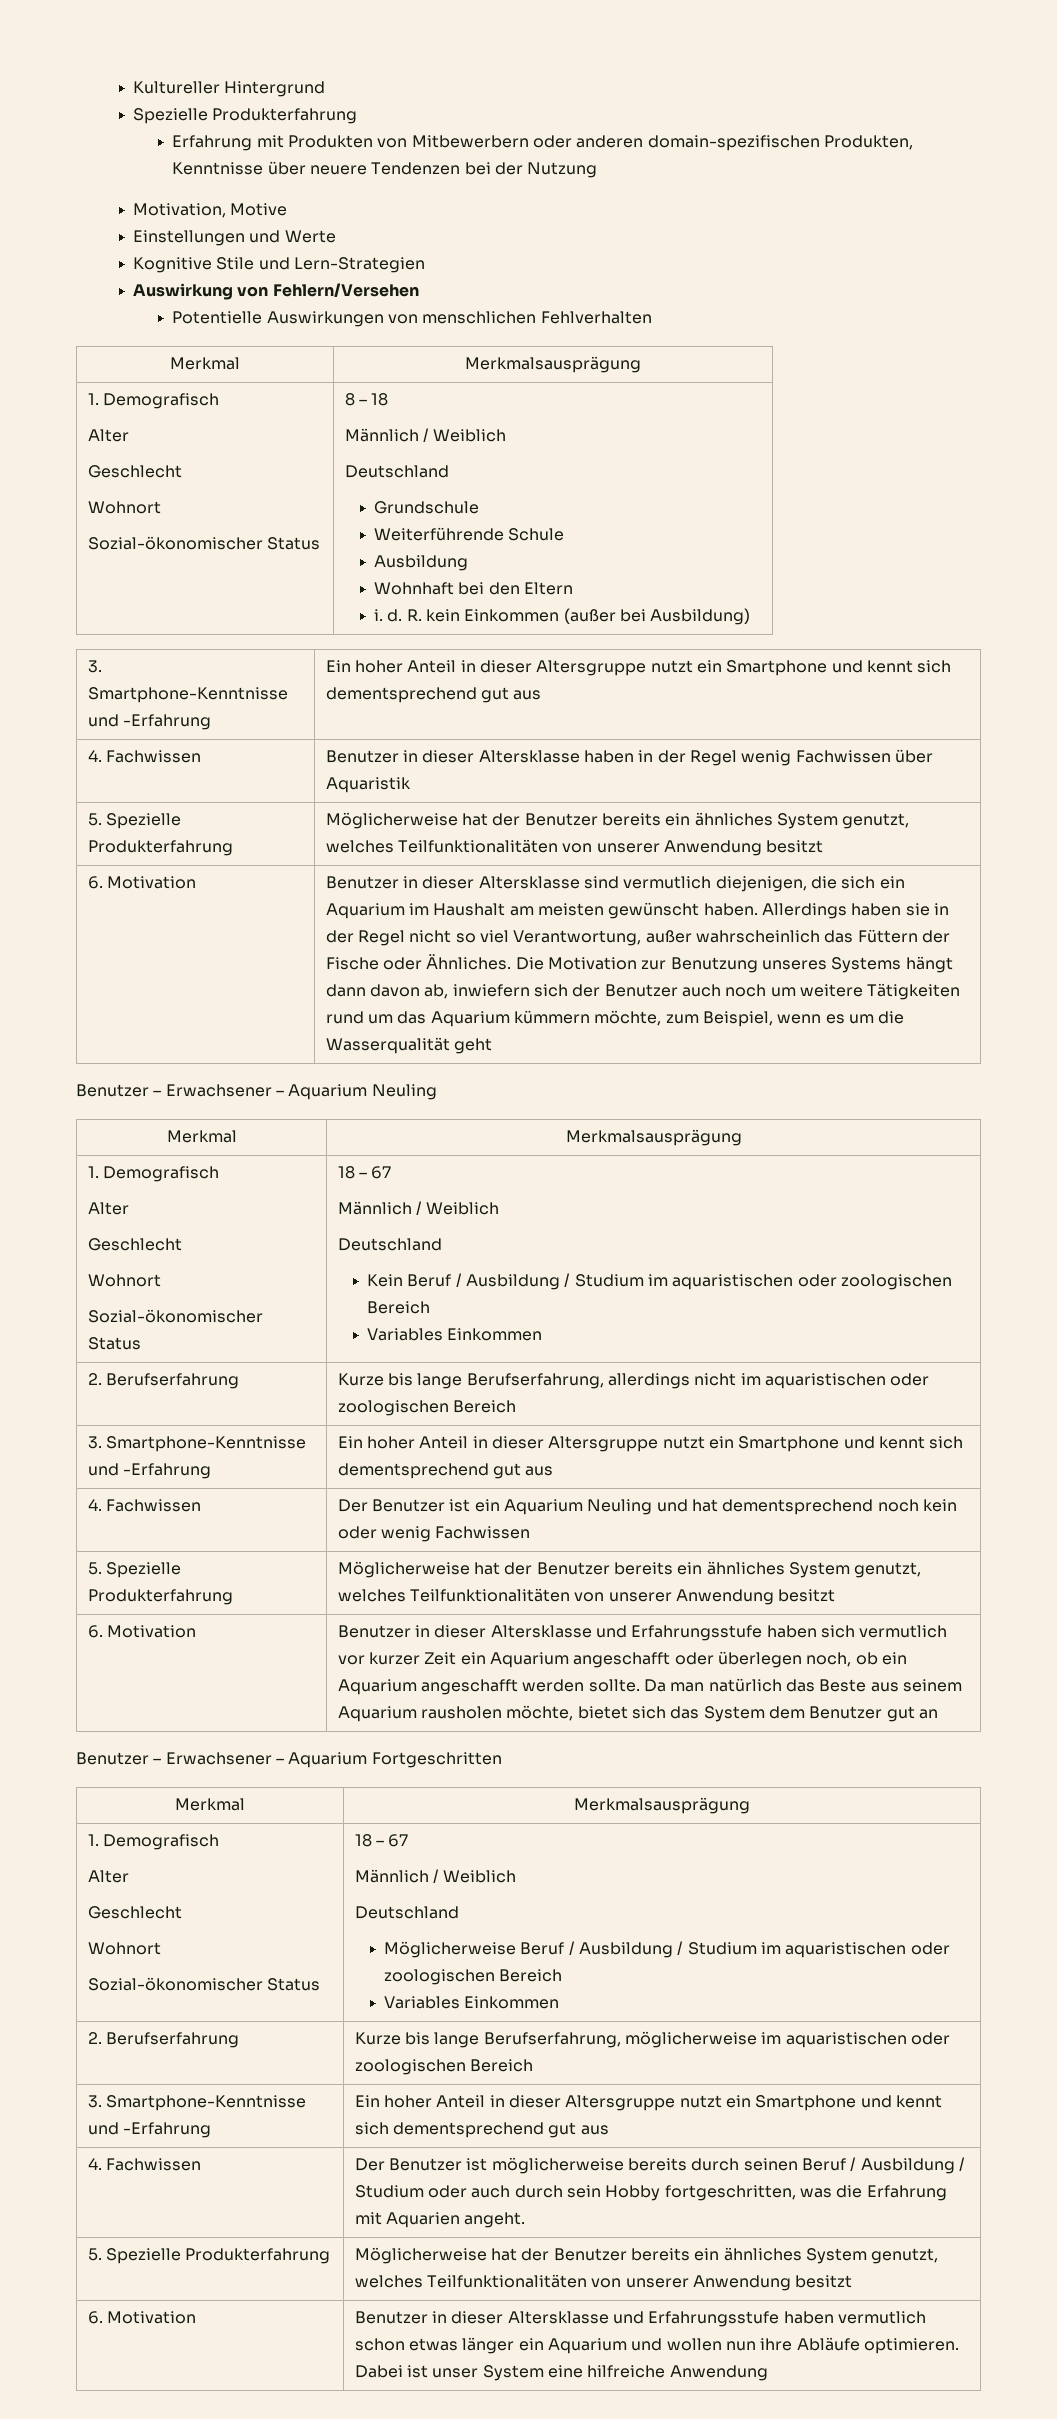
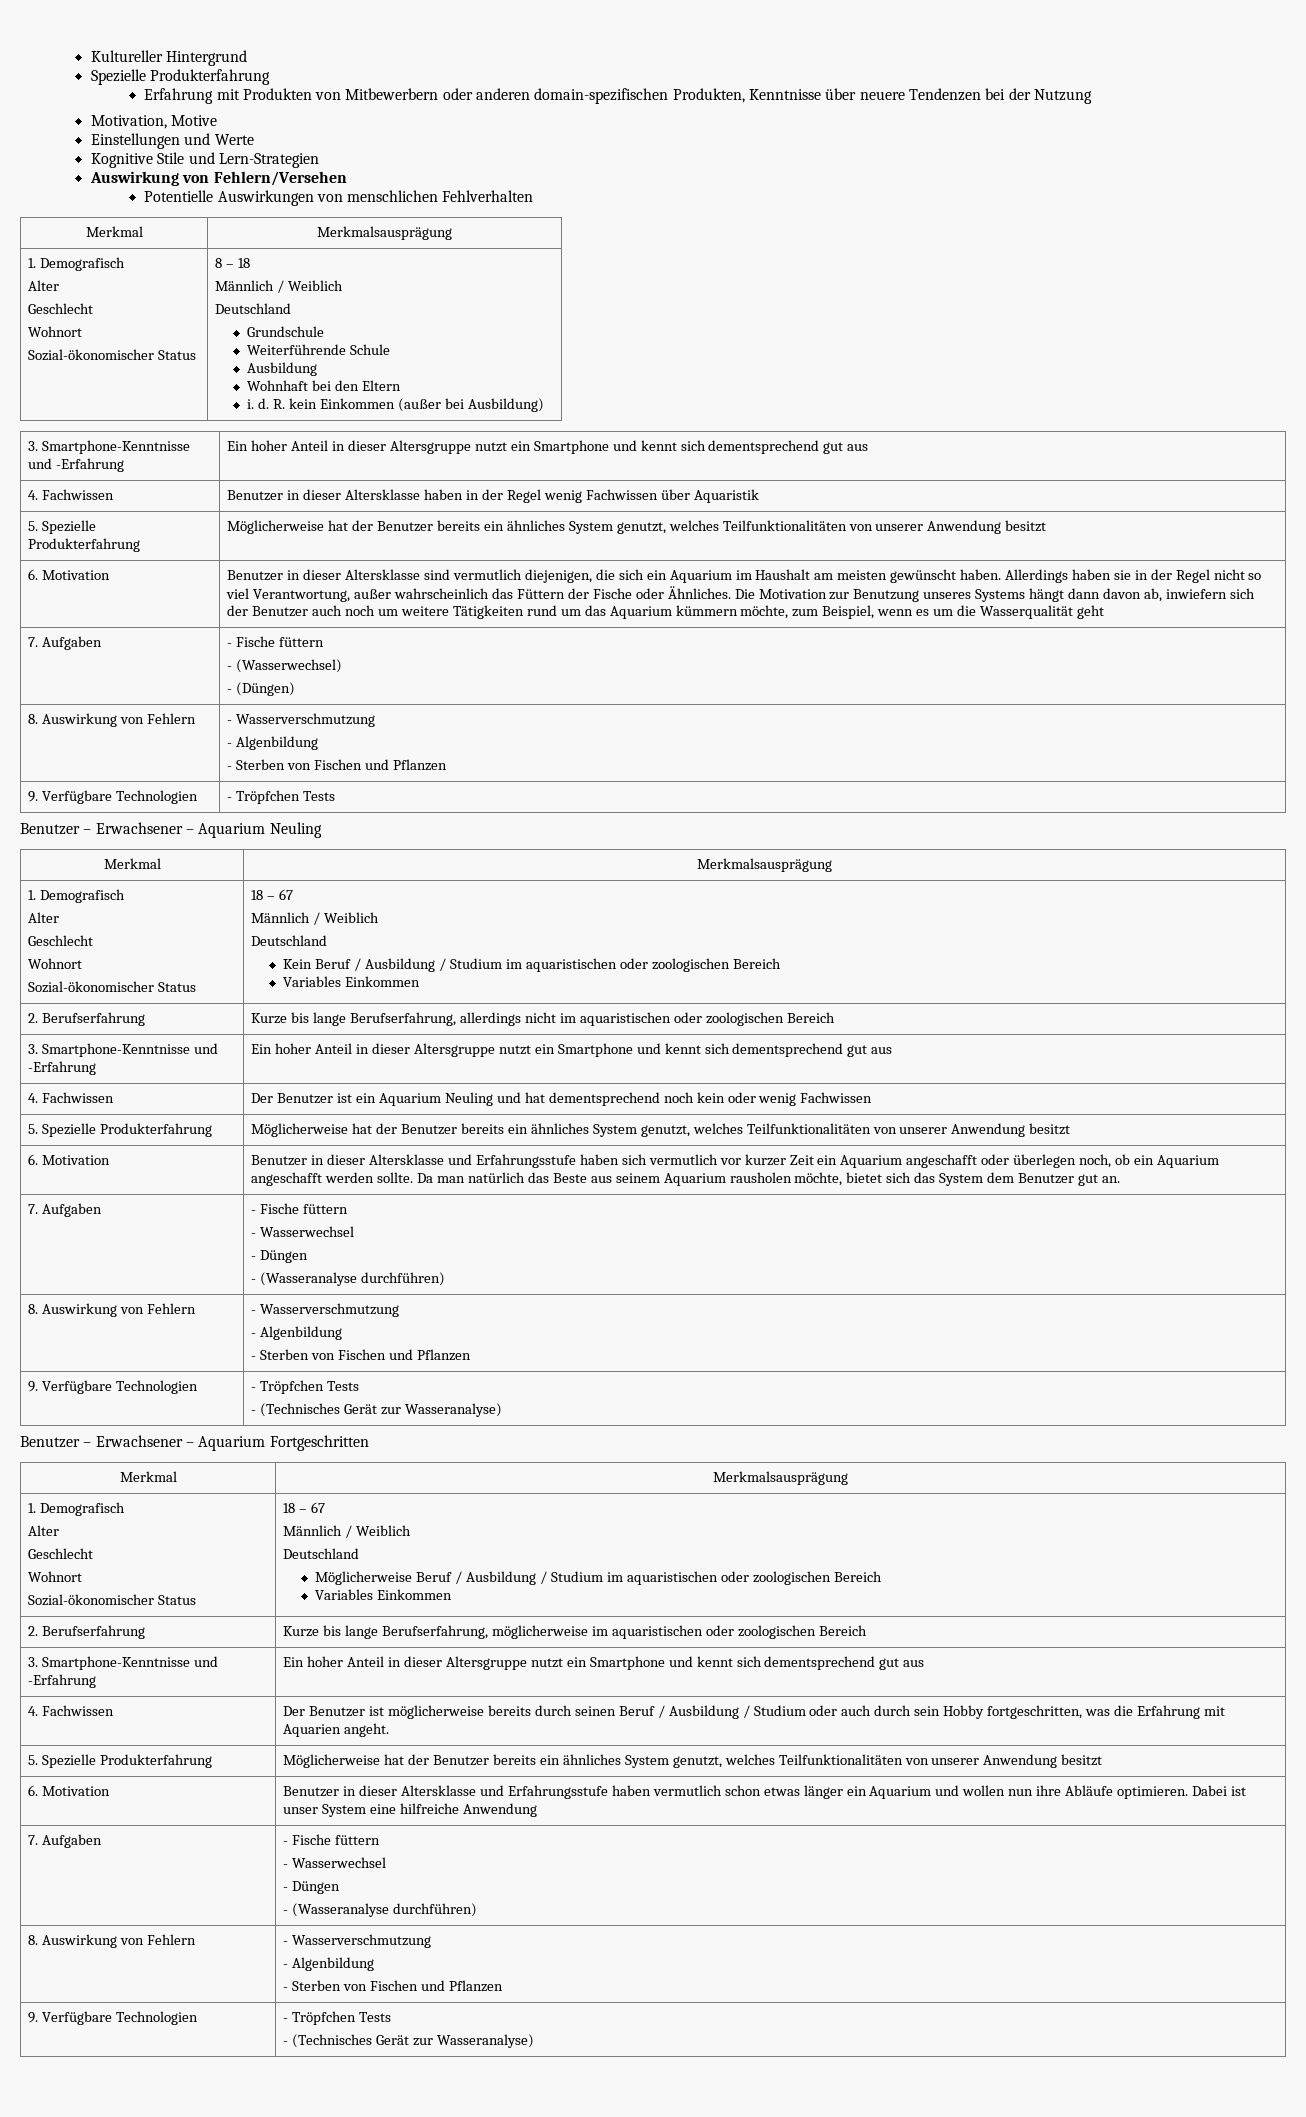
(493, 1046) none -> [28,636,103,650] [227,636,325,647] [227,659,343,673] [227,682,296,696] [28,713,197,727] [227,713,376,727] [227,736,319,750] [227,759,448,771] [28,790,199,804] [227,790,336,804] // 7. Aufgaben | - Fische füttern // - (Wasserwechsel) // - (Düngen) // 8. Auswirkung von Fehlern | - Wasserverschmutzung // - Algenbildung // - Sterben von Fischen und Pflanzen // 9. Verfügbare Technologien | - Tröpfchen Tests
[918,1709,938,1719] an -> [1101,1176,1120,1183] [28,1203,103,1217] [251,1203,349,1214] [251,1226,355,1237] [251,1250,309,1263] [251,1272,446,1286] [28,1303,197,1317] [251,1303,400,1317] [251,1326,343,1340] [251,1349,472,1361] [28,1380,199,1394] [251,1380,360,1394] [251,1403,503,1417] an. // 7. Aufgaben | - Fische füttern // - Wasserwechsel // - Düngen // - (Wasseranalyse durchführen) // 8. Auswirkung von Fehlern | - Wasserverschmutzung // - Algenbildung // - Sterben von Fischen und Pflanzen // 9. Verfügbare Technologien | - Tröpfchen Tests // - (Technisches Gerät zur Wasseranalyse)
(768, 2373) none -> [28,1834,103,1848] [283,1834,381,1845] [283,1857,387,1868] [283,1881,341,1894] [283,1903,478,1917] [28,1934,197,1948] [283,1934,432,1948] [283,1957,375,1971] [283,1980,504,1992] [28,2011,199,2025] [283,2011,392,2025] [283,2034,535,2048] // 7. Aufgaben | - Fische füttern // - Wasserwechsel // - Düngen // - (Wasseranalyse durchführen) // 8. Auswirkung von Fehlern | - Wasserverschmutzung // - Algenbildung // - Sterben von Fischen und Pflanzen // 9. Verfügbare Technologien | - Tröpfchen Tests // - (Technisches Gerät zur Wasseranalyse)

